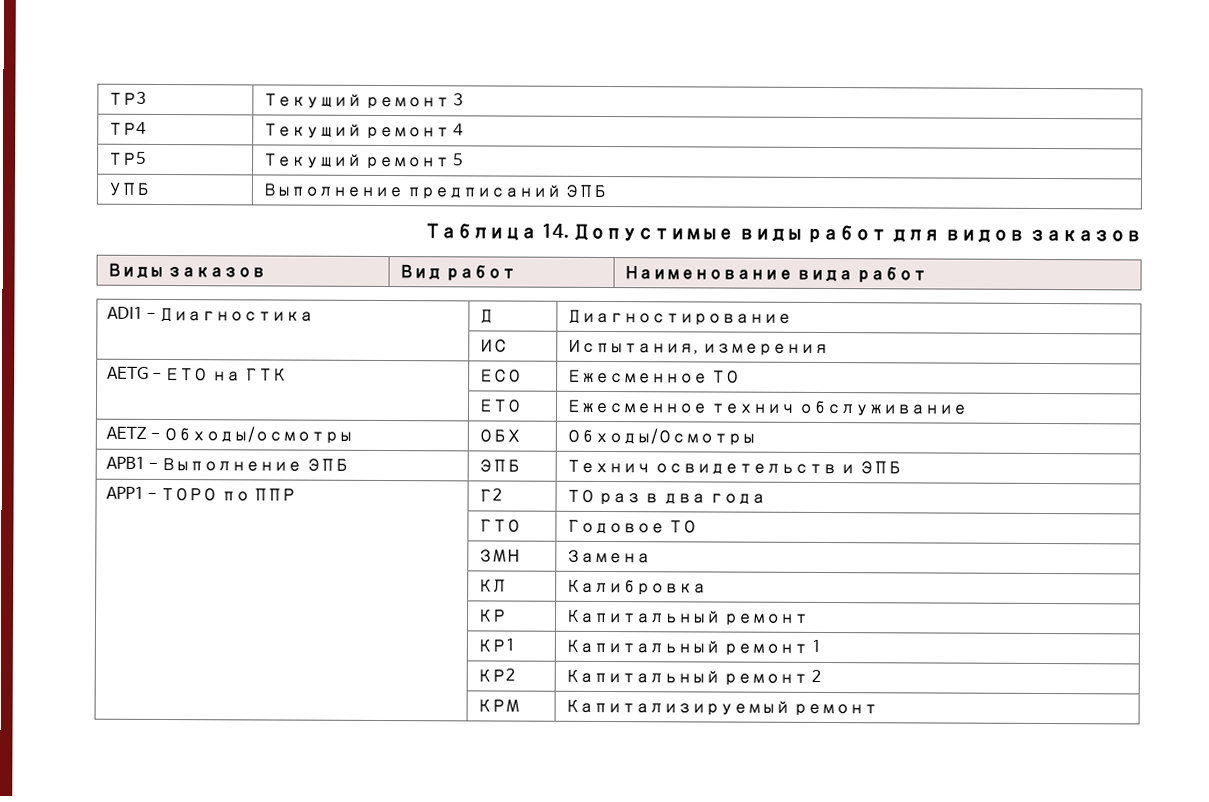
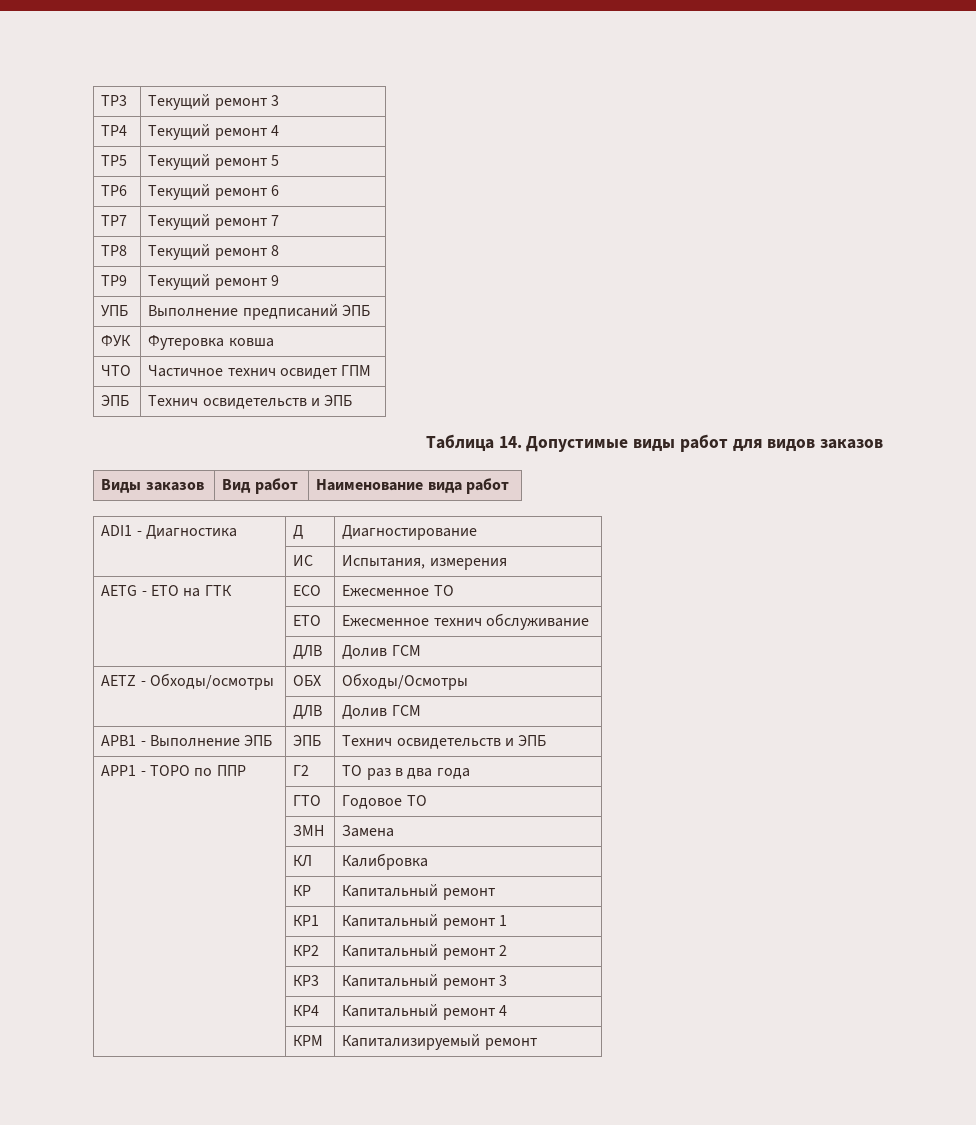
[106,181,150,196] [261,183,562,200] УПБ | Выполнение предписаний -> [101,185,128,196] [148,184,280,200] [101,215,128,226] [148,214,280,230] [101,245,128,256] [148,244,280,260] [101,275,128,286] [148,274,280,290] [101,305,129,317] [148,304,371,320] [101,335,132,347] [148,335,274,350] [101,365,132,376] [148,365,372,379] [101,395,130,406] [148,395,321,409] ТР6 | Текущий ремонт 6 // ТР7 | Текущий ремонт 7 // ТР8 | Текущий ремонт 8 // ТР9 | Текущий ремонт 9 // УПБ | Выполнение предписаний ЭПБ // ФУК | Футеровка ковша // ЧТО | Частичное технич освидет ГПМ // ЭПБ | Технич освидетельств и
(969, 408) none -> [293,645,323,660] [342,645,421,660] // | ДЛВ | Долив ГСМ
(756, 436) none -> [293,705,323,720] [342,705,421,720] // | ДЛВ | Долив ГСМ
(822, 675) none -> [293,975,320,986] [342,974,508,990] [293,1005,320,1016] [342,1004,508,1020] // | КР3 | Капитальный ремонт 3 // | КР4 | Капитальный ремонт 4

